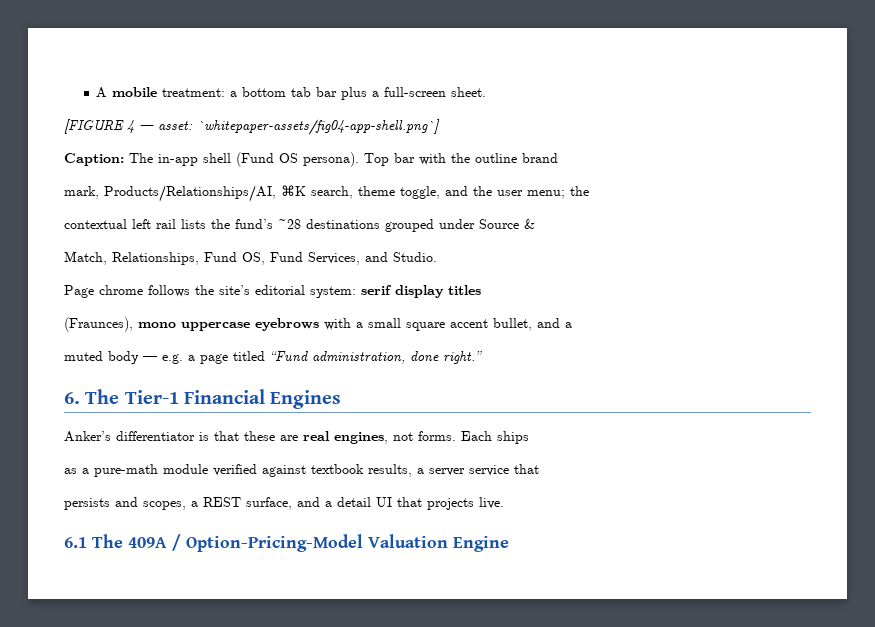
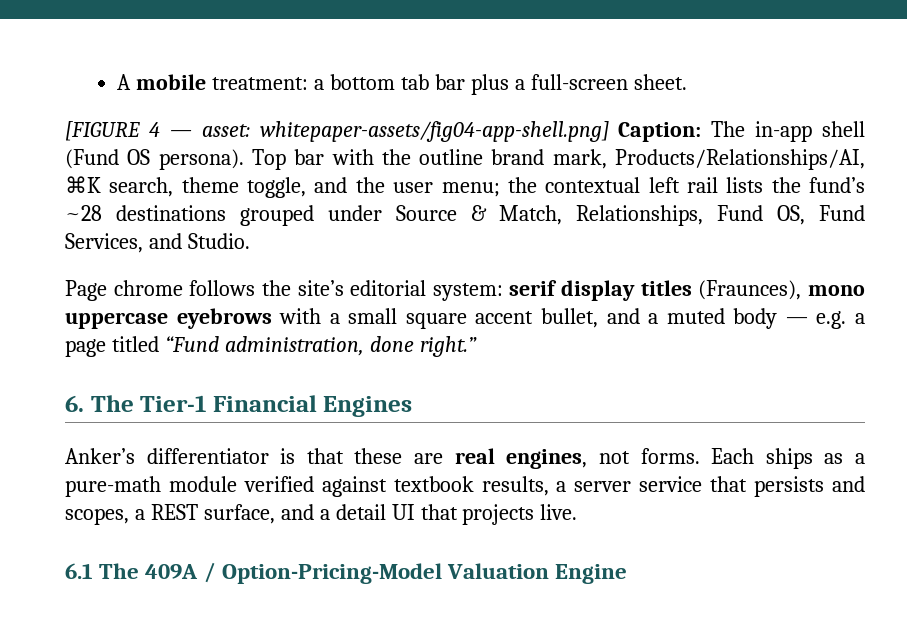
[197,119,440,135] `whitepaper-assets/fig04-app-shell.png`] // -> [259,121,609,142] whitepaper-assets/fig04-app-shell.png]
(558, 158) // -> (545, 157) none
(589, 191) // -> (537, 185) none
(535, 224) // -> (487, 213) none
(481, 290) // -> (692, 288) none
(572, 325) // -> (659, 318) none
(529, 437) // -> (813, 458) none
(539, 469) // -> (748, 484) none

